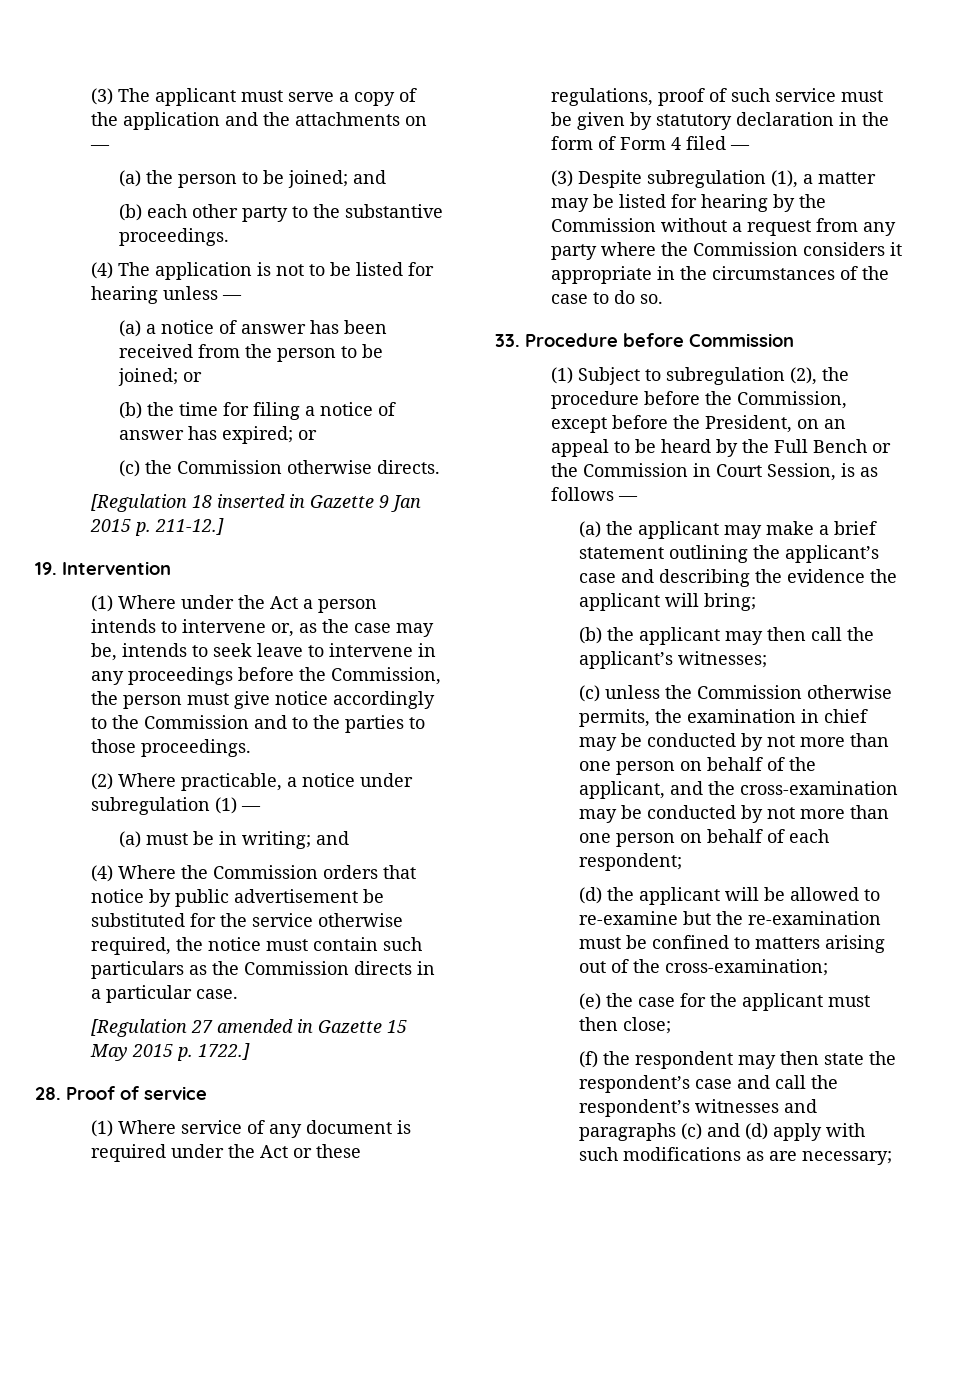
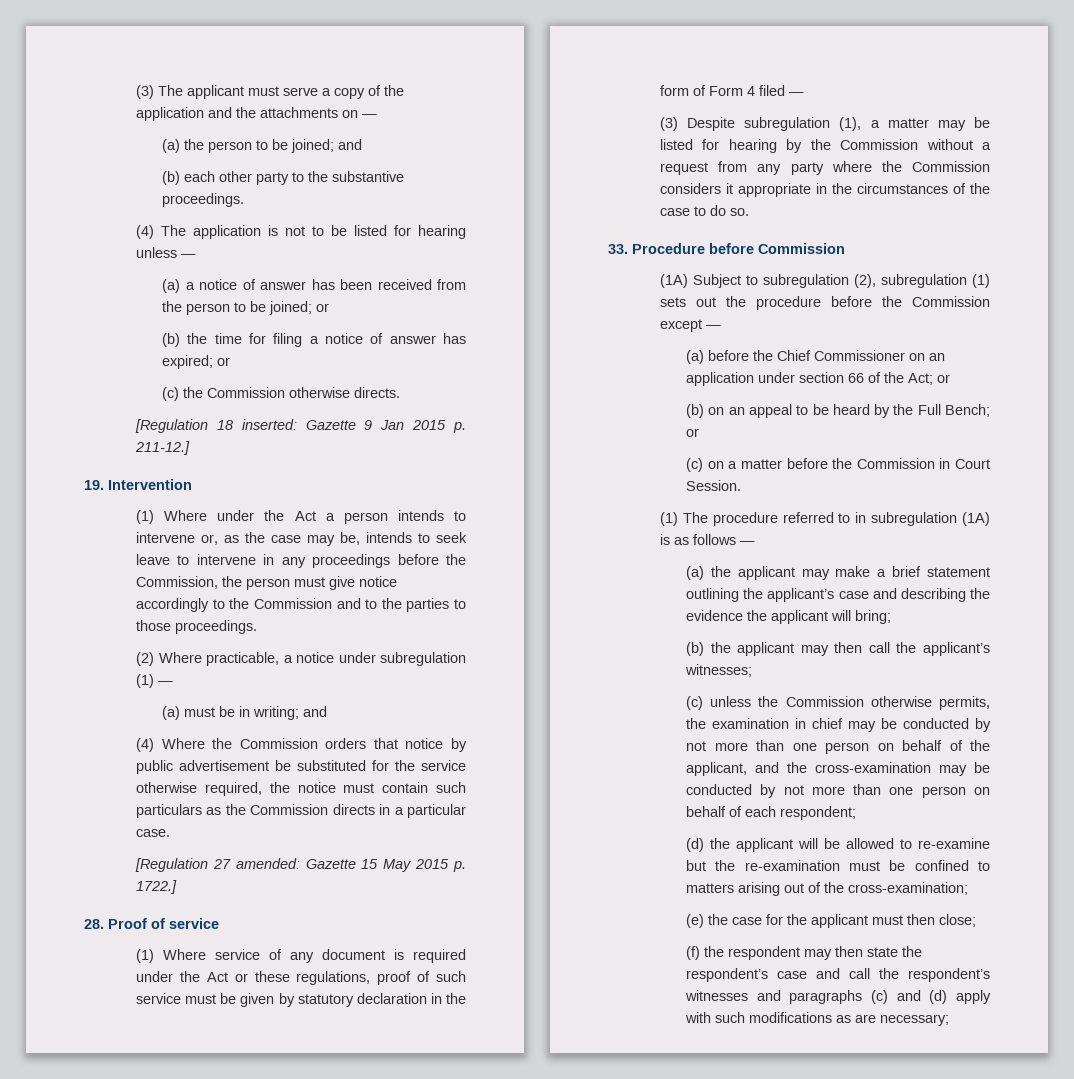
[217,494,306,508] inserted in -> [241,419,297,430] inserted:
[217,1019,314,1033] amended in -> [235,858,300,869] amended:
[551,367,574,384] (1) -> [660,274,689,288] (1A)
[822,367,850,381] [551,391,848,409] [551,415,793,433] the procedure before the Commission, except before the President, -> [881,274,990,288] [660,296,990,310] [660,319,722,332] [686,350,946,364] [686,372,951,386] [686,404,705,418] subregulation (1) sets out the procedure before the Commission except — // (a) before the Chief Commissioner on an application under section 66 of the Act; or // (b)
[813,439,892,453] [551,463,837,481] Bench or the Commission in Court Session, -> [945,404,990,417] [686,428,700,437] [686,458,990,472] [686,480,742,491] [660,512,990,526] Bench; or // (c) on a matter before the Commission in Court Session. // (1) The procedure referred to in subregulation (1A)

